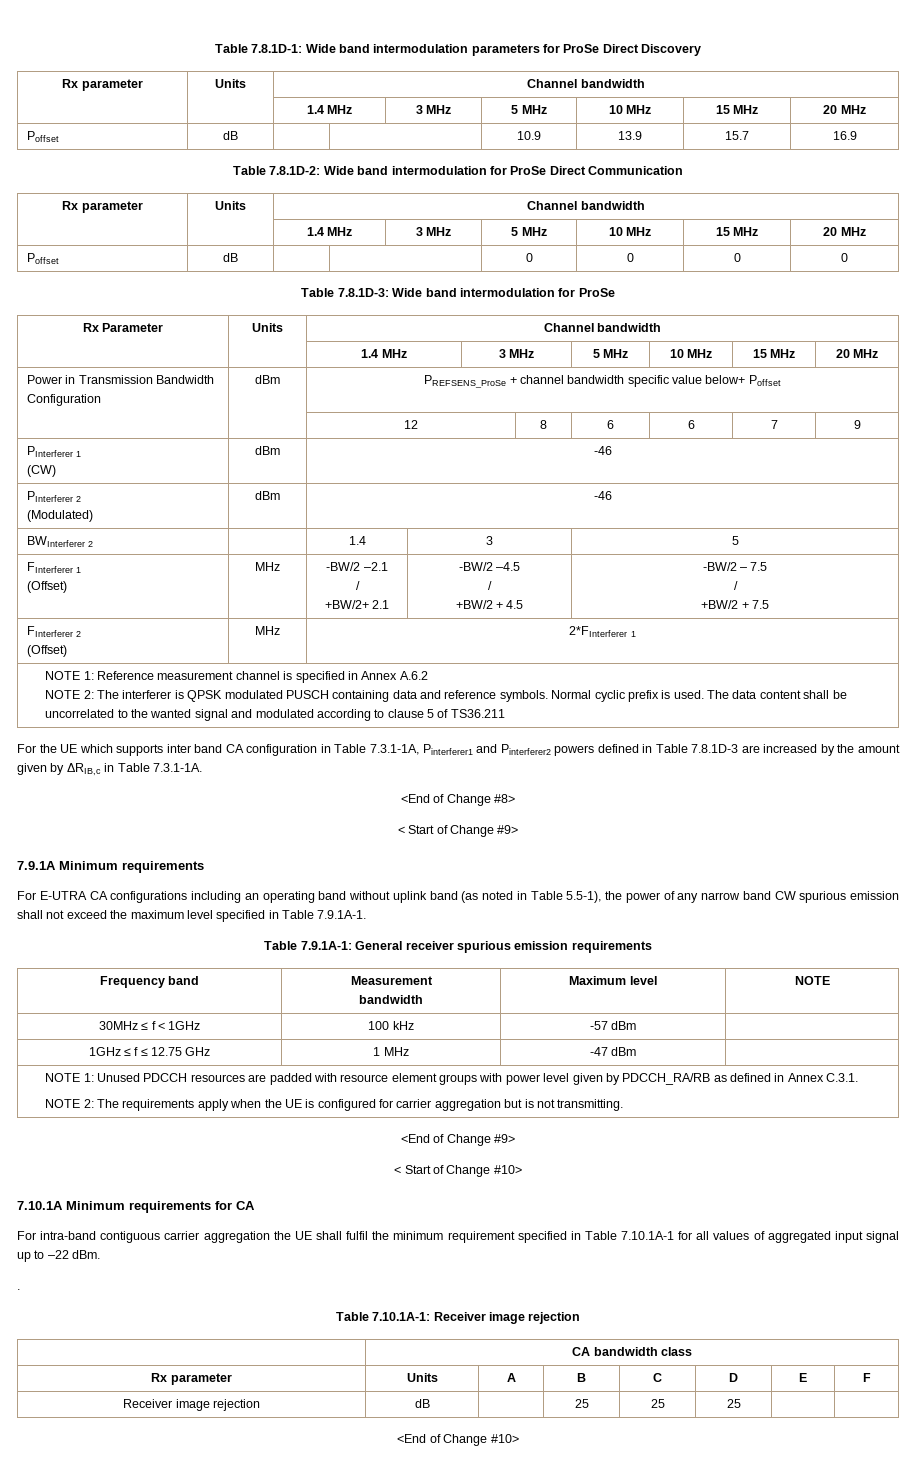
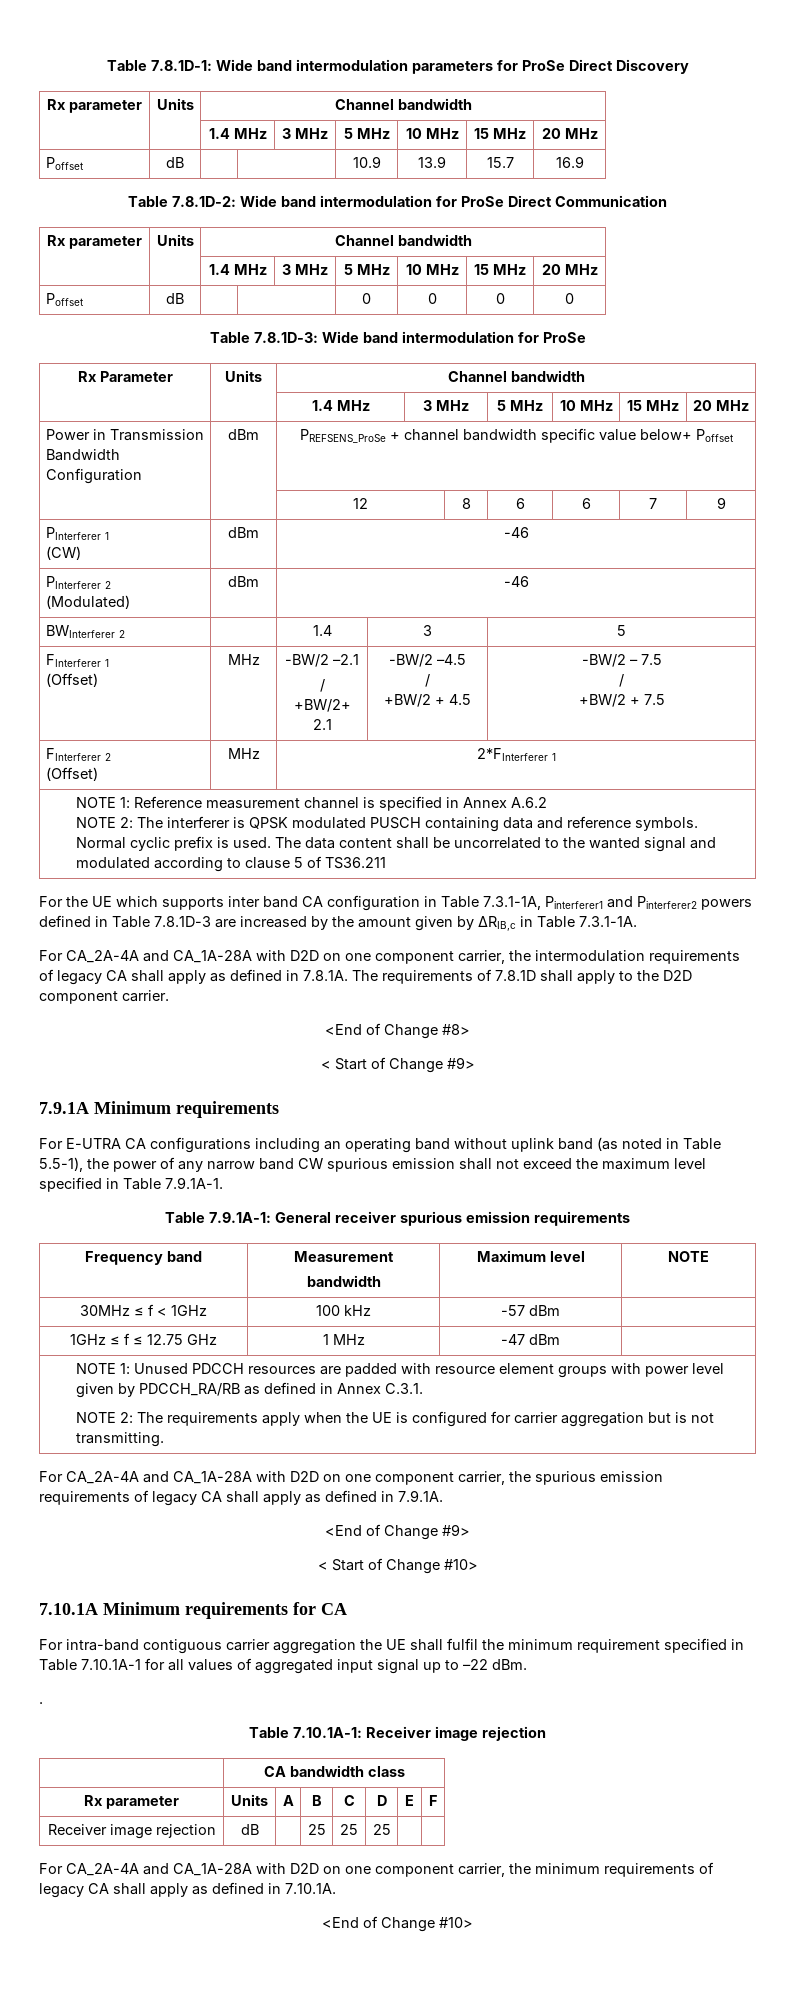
(202, 767) none -> [39,950,740,964] [39,969,692,985] [39,990,169,1004] // For CA_2A-4A and CA_1A-28A with D2D on one component carrier, the intermodulation requirements of legacy CA shall apply as defined in 7.8.1A. The requirements of 7.8.1D shall apply to the D2D component carrier.
(624, 1105) none -> [39,1471,663,1485] [39,1490,443,1506] // For CA_2A-4A and CA_1A-28A with D2D on one component carrier, the spurious emission requirements of legacy CA shall apply as defined in 7.9.1A.
(741, 1403) none -> [39,1862,714,1877] [39,1882,336,1898] // For CA_2A-4A and CA_1A-28A with D2D on one component carrier, the minimum requirements of legacy CA shall apply as defined in 7.10.1A.

